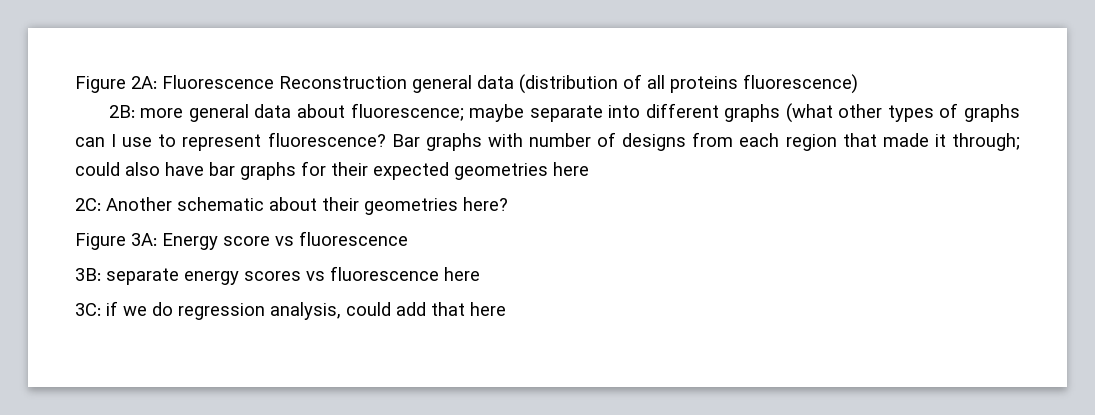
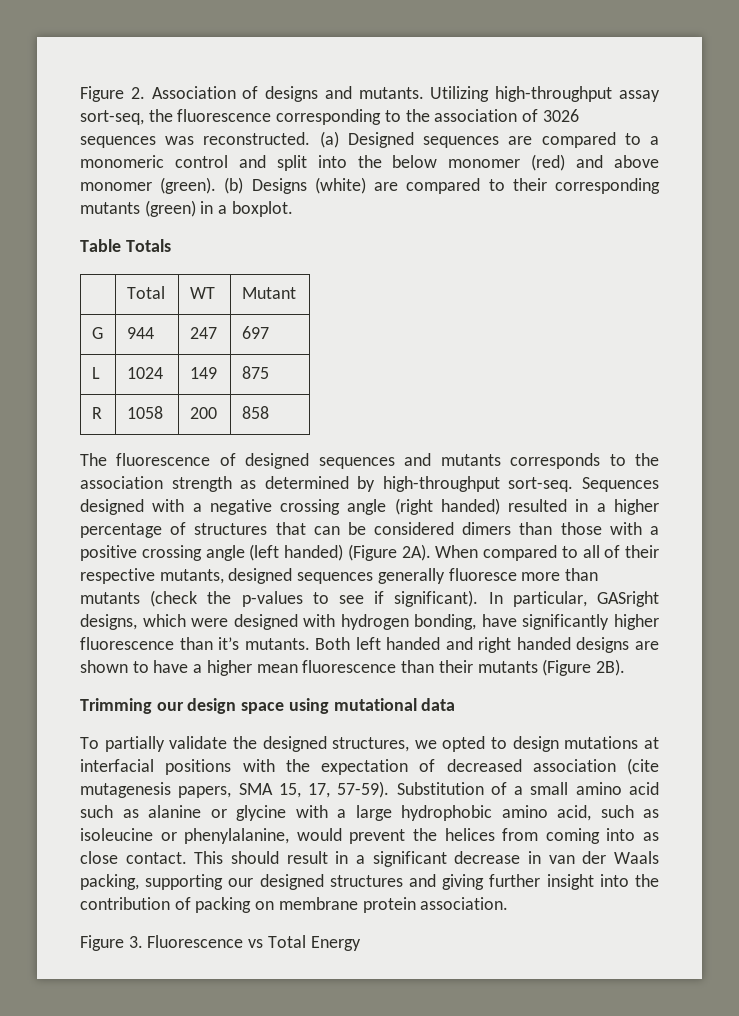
[75,74,858,94] [108,103,1020,123] [75,132,1020,151] [75,161,589,180] [75,197,508,215] [75,231,408,250] [75,266,480,285] [75,301,506,320] Figure 2A: Fluorescence Reconstruction general data (distribution of all proteins fluorescence) // 2B: more general data about fluorescence; maybe separate into different graphs (what other types of graphs can I use to represent fluorescence? Bar graphs with number of designs from each region that made it through; could also have bar graphs for their expected geometries here // 2C: Another schematic about their geometries here? // Figure 3A: Energy score vs fluorescence // 3B: separate energy scores vs fluorescence here // 3C: if we do regression analysis, could add that here -> [80,86,660,102] [80,109,579,125] [80,131,659,148] [80,154,659,171] [80,177,660,194] [80,200,293,217] [80,239,171,252] [126,286,165,299] [189,287,215,299] [241,287,296,299] [91,327,103,339] [126,327,154,339] [189,327,217,339] [241,326,269,339] [91,367,100,379] [126,367,163,379] [189,367,217,379] [241,366,269,379] [91,407,102,419] [126,406,163,419] [189,407,217,419] [241,406,269,419] [80,453,660,469] [80,476,659,492] [80,498,659,515] [80,522,659,538] [80,544,659,561] [80,568,599,584] [80,590,659,607] [80,614,659,630] [80,637,659,653] [80,659,625,676] [80,698,456,714] [80,736,659,752] [80,758,659,775] [80,781,659,798] [80,805,659,821] [80,828,660,844] [80,851,659,867] [80,874,659,890] [80,897,509,913] [80,935,361,951] Figure 2. Association of designs and mutants. Utilizing high-throughput assay sort-seq, the fluorescence corresponding to the association of 3026 sequences was reconstructed. (a) Designed sequences are compared to a monomeric control and split into the below monomer (red) and above monomer (green). (b) Designs (white) are compared to their corresponding mutants (green) in a boxplot. // Table Totals // | Total | WT | Mutant // G | 944 | 247 | 697 // L | 1024 | 149 | 875 // R | 1058 | 200 | 858 // The fluorescence of designed sequences and mutants corresponds to the association strength as determined by high-throughput sort-seq. Sequences designed with a negative crossing angle (right handed) resulted in a higher percentage of structures that can be considered dimers than those with a positive crossing angle (left handed) (Figure 2A). When compared to all of their respective mutants, designed sequences generally fluoresce more than mutants (check the p-values to see if significant). In particular, GASright designs, which were designed with hydrogen bonding, have significantly higher fluorescence than it’s mutants. Both left handed and right handed designs are shown to have a higher mean fluorescence than their mutants (Figure 2B). // Trimming our design space using mutational data // To partially validate the designed structures, we opted to design mutations at interfacial positions with the expectation of decreased association (cite mutagenesis papers, SMA 15, 17, 57-59). Substitution of a small amino acid such as alanine or glycine with a large hydrophobic amino acid, such as isoleucine or phenylalanine, would prevent the helices from coming into as close contact. This should result in a significant decrease in van der Waals packing, supporting our designed structures and giving further insight into the contribution of packing on membrane protein association. // Figure 3. Fluorescence vs Total Energy

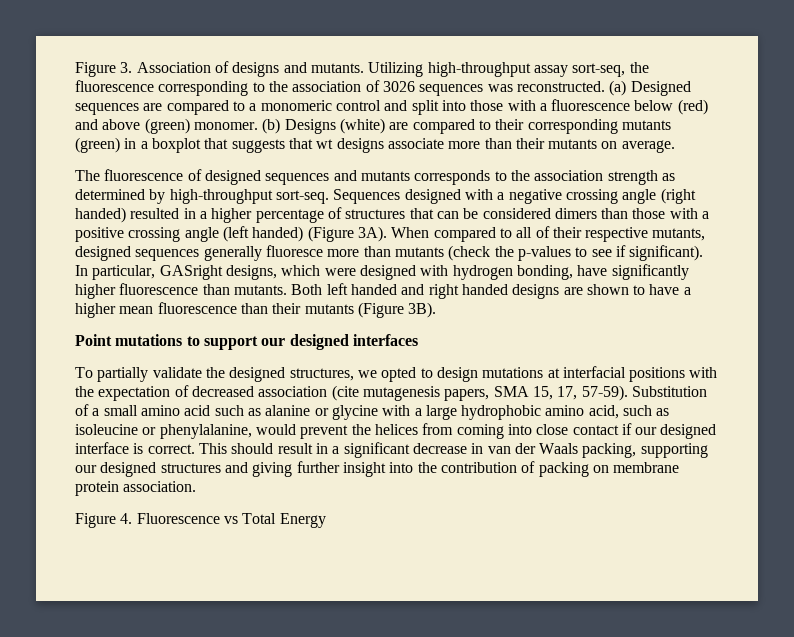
[80,86,145,102] Figure 2. -> [75,62,133,77] Figure 3.
[357,155,521,168] the below monomer -> [470,99,674,111] those with a fluorescence below
[80,177,217,194] monomer (green). -> [144,118,258,134] (green) monomer.
[231,201,293,217] [80,239,171,252] [126,286,165,299] [189,287,215,299] [241,287,296,299] [91,327,103,339] [126,327,154,339] [189,327,217,339] [241,326,269,339] [91,367,100,379] [126,367,163,379] [189,367,217,379] [241,366,269,379] [91,407,102,419] [126,406,163,419] [189,407,217,419] [241,406,269,419] boxplot. // Table Totals // | Total | WT | Mutant // G | 944 | 247 | 697 // L | 1024 | 149 | 875 // R | 1058 | 200 | 858 -> [151,138,675,153] boxplot that suggests that wt designs associate more than their mutants on average.
[401,544,431,561] 2A). -> [357,226,387,242] 3A).
[218,637,240,650] it’s -> (230, 289) none
[595,659,625,676] [80,698,456,714] 2B). // Trimming our design space using mutational data -> [408,302,437,318] [75,334,418,350] 3B). // Point mutations to support our designed interfaces
[643,832,660,841] [80,851,187,864] as close contact. -> [536,423,717,439] [75,442,195,454] close contact if our designed interface is correct.
[128,936,143,948] 3. -> [120,513,133,524] 4.

